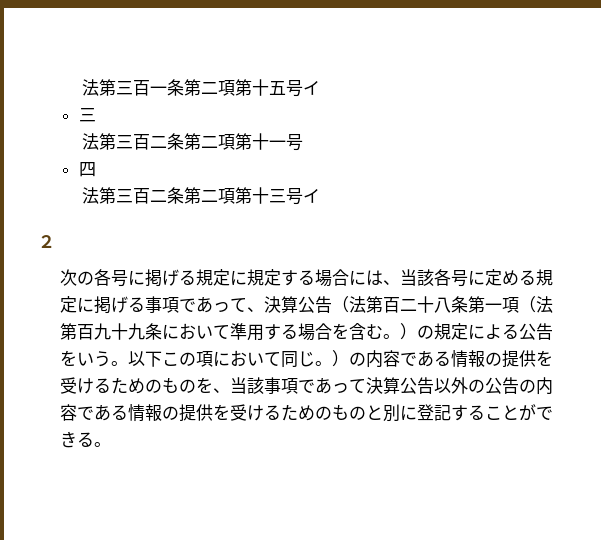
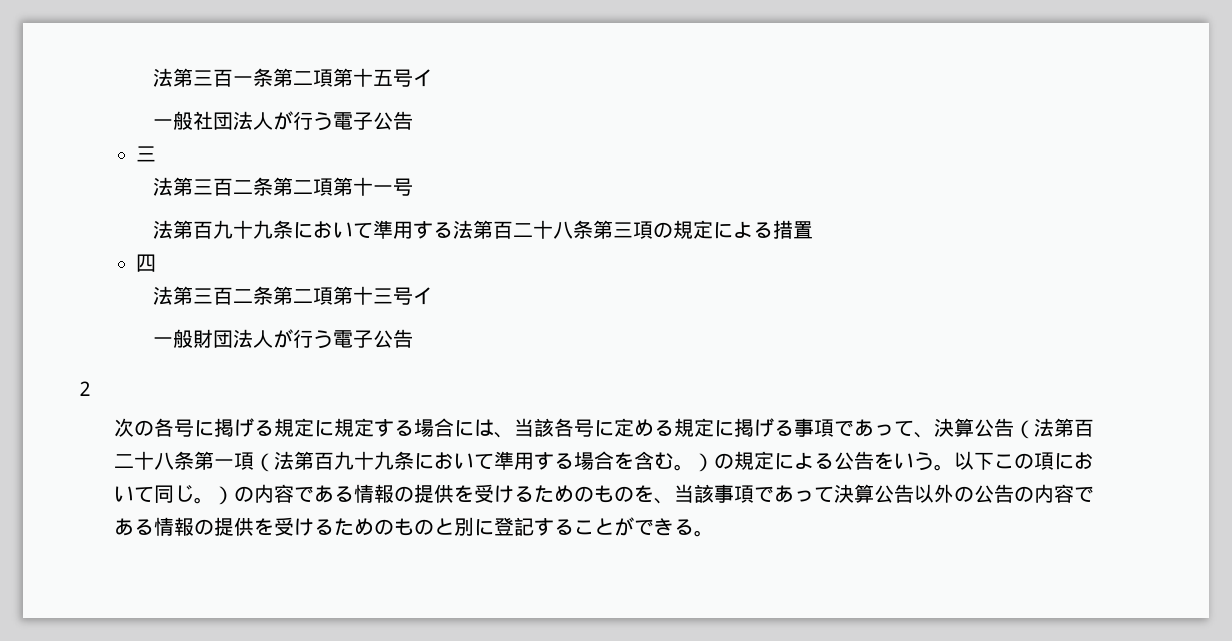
(321, 88) none -> [153,111,414,131] // 一般社団法人が行う電子公告
(304, 142) none -> [153,220,814,239] // 法第百九十九条において準用する法第百二十八条第三項の規定による措置
(321, 196) none -> [153,329,414,349] // 一般財団法人が行う電子公告

